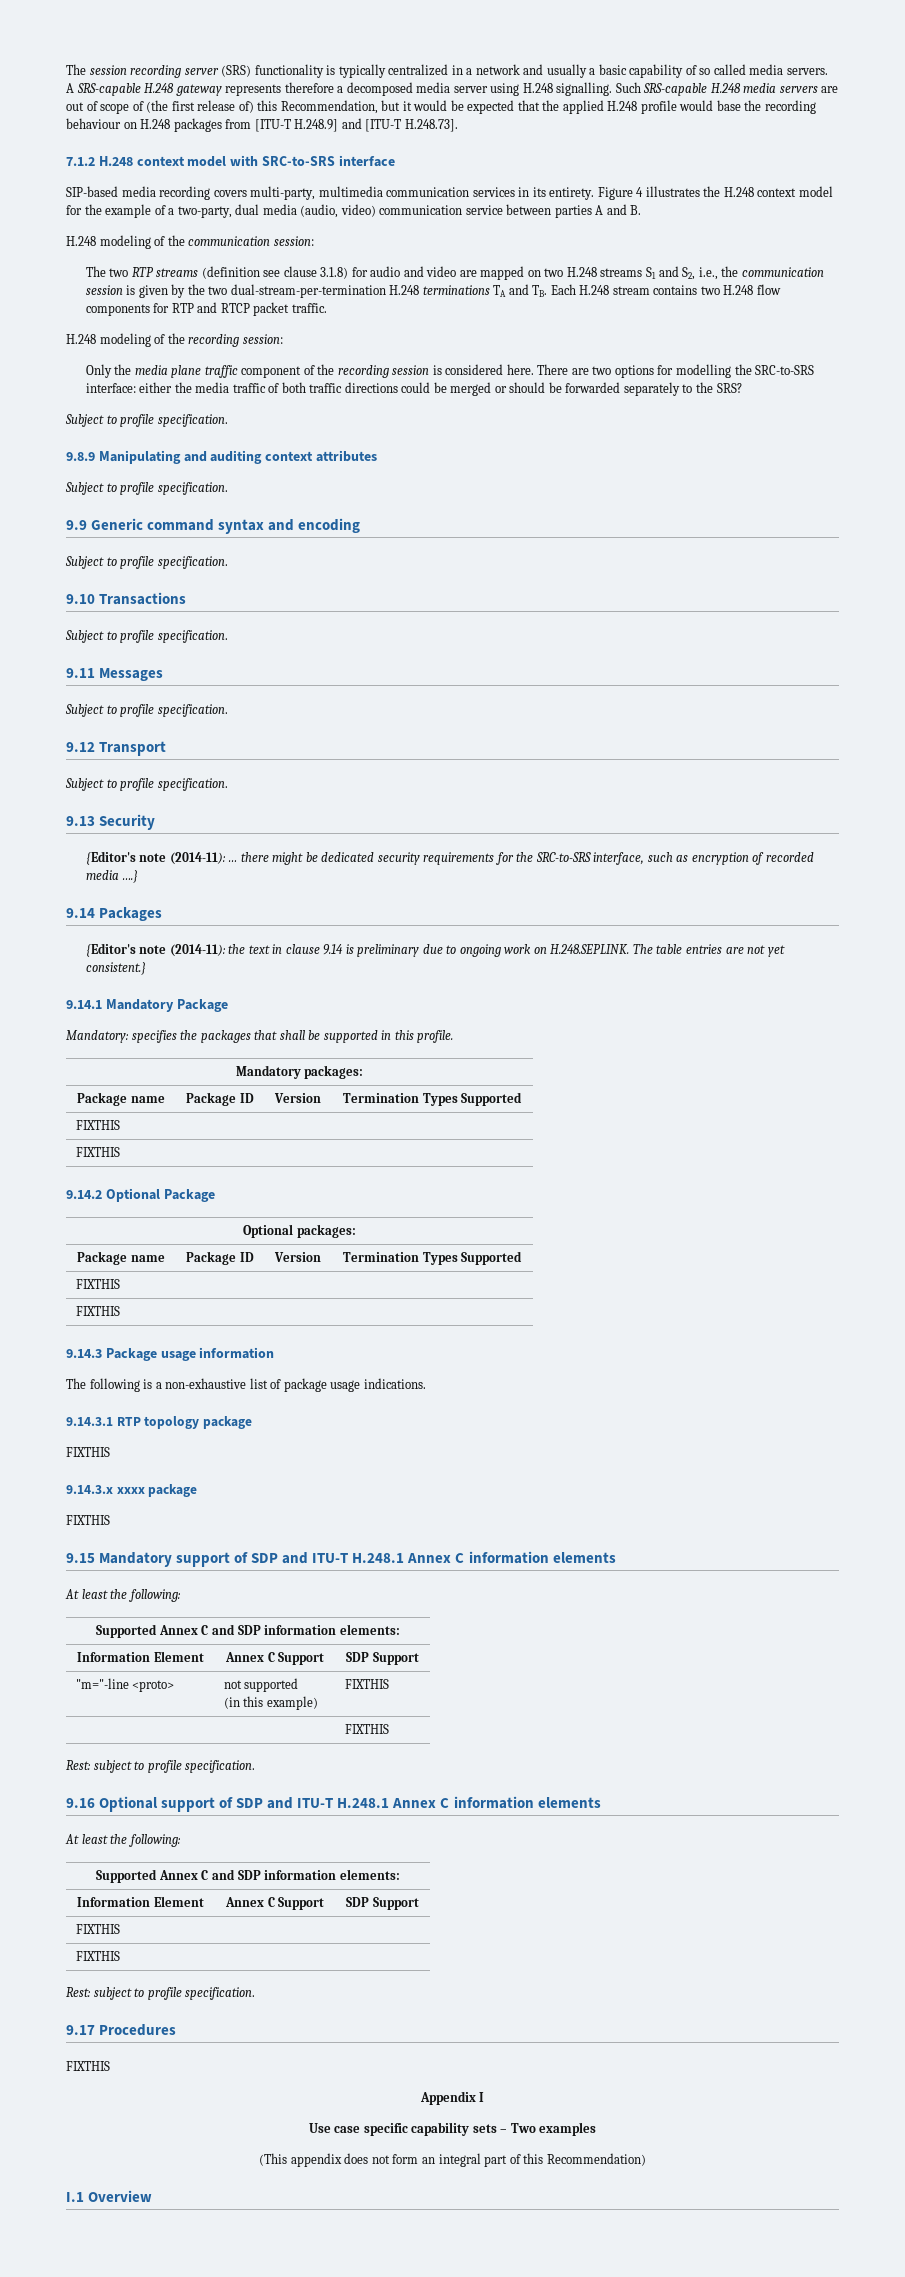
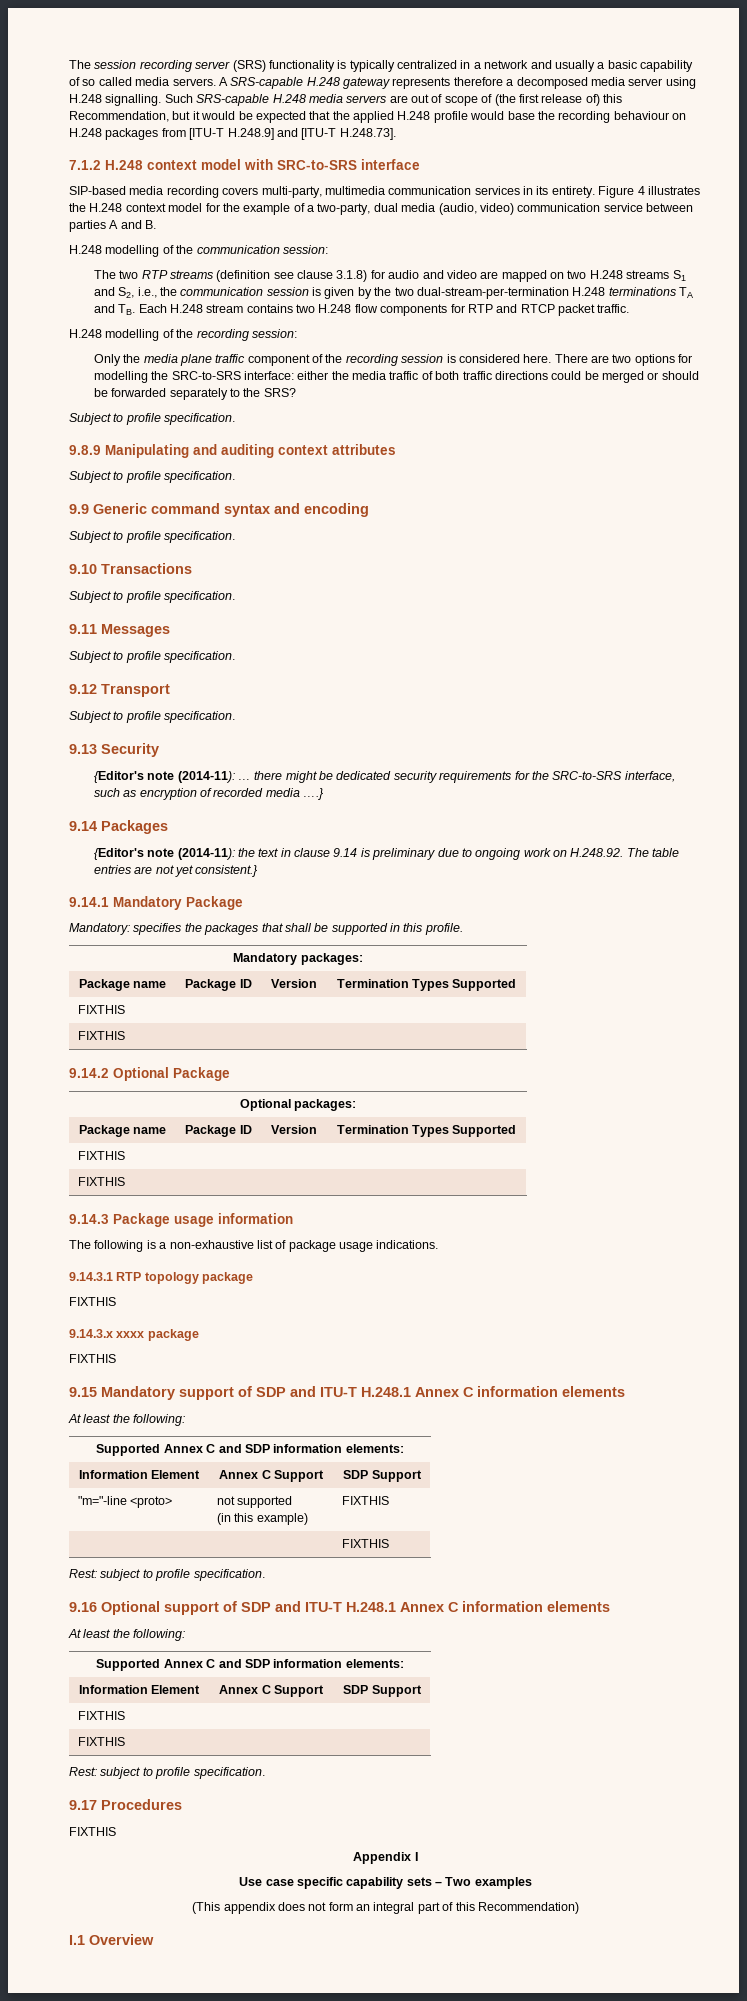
[99,235,151,249] modeling -> [105,245,160,257] modelling
[99,333,151,347] modeling -> [105,329,160,341] modelling
[550,944,630,954] H.248.SEPLINK. -> [570,848,624,857] H.248.92.

